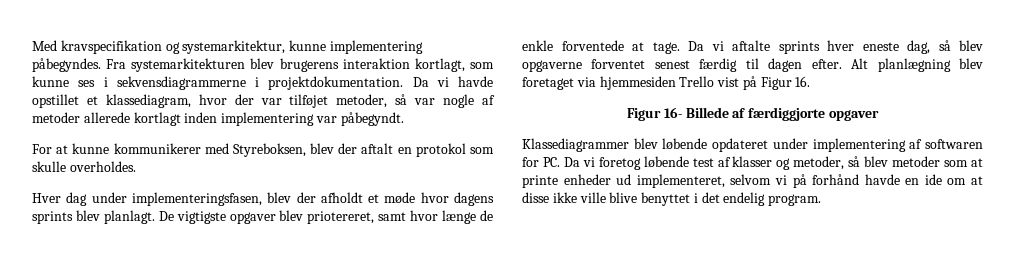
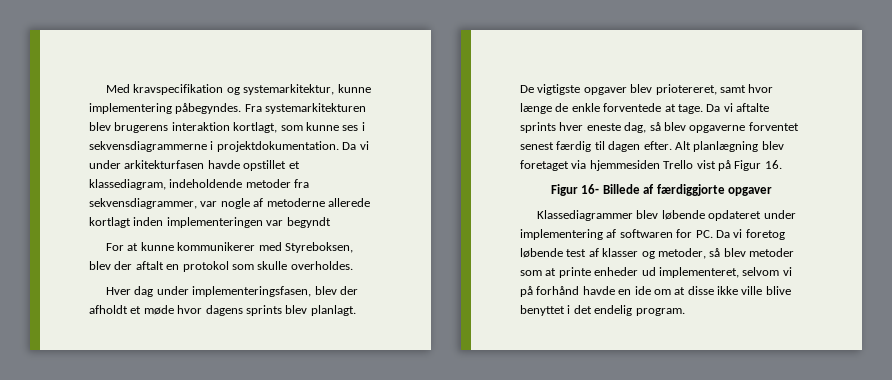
(449, 82) none -> [89,160,205,169] under arkitekturfasen
[198,94,408,108] hvor der var tilføjet metoder, så -> [169,179,310,188] [89,198,197,209] indeholdende metoder fra sekvensdiagrammer,
[32,112,80,123] metoder -> [266,198,325,207] metoderne
[221,112,404,126] implementering var påbegyndt. -> [166,217,331,228] implementeringen var begyndt

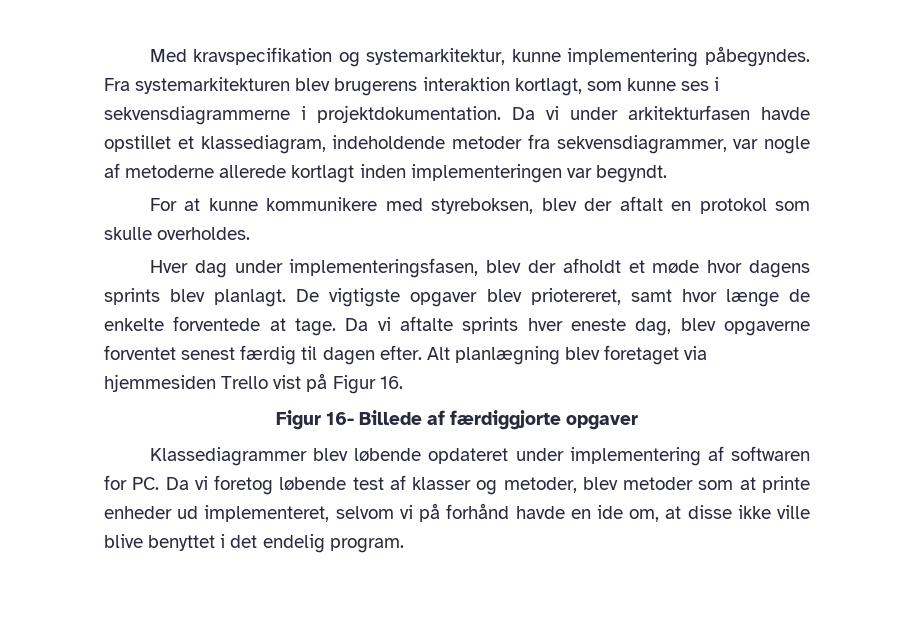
[286,217,331,228] begyndt -> [595,165,667,183] begyndt.
[177,242,353,253] kommunikerer med Styreboksen, -> [266,197,534,214] kommunikere med styreboksen,
[571,103,600,112] enkle -> [104,318,164,331] enkelte
[649,122,661,131] så -> (672, 327) none
[709,248,721,257] så -> (577, 485) none
[653,289,671,295] om -> [629,509,660,522] om,

